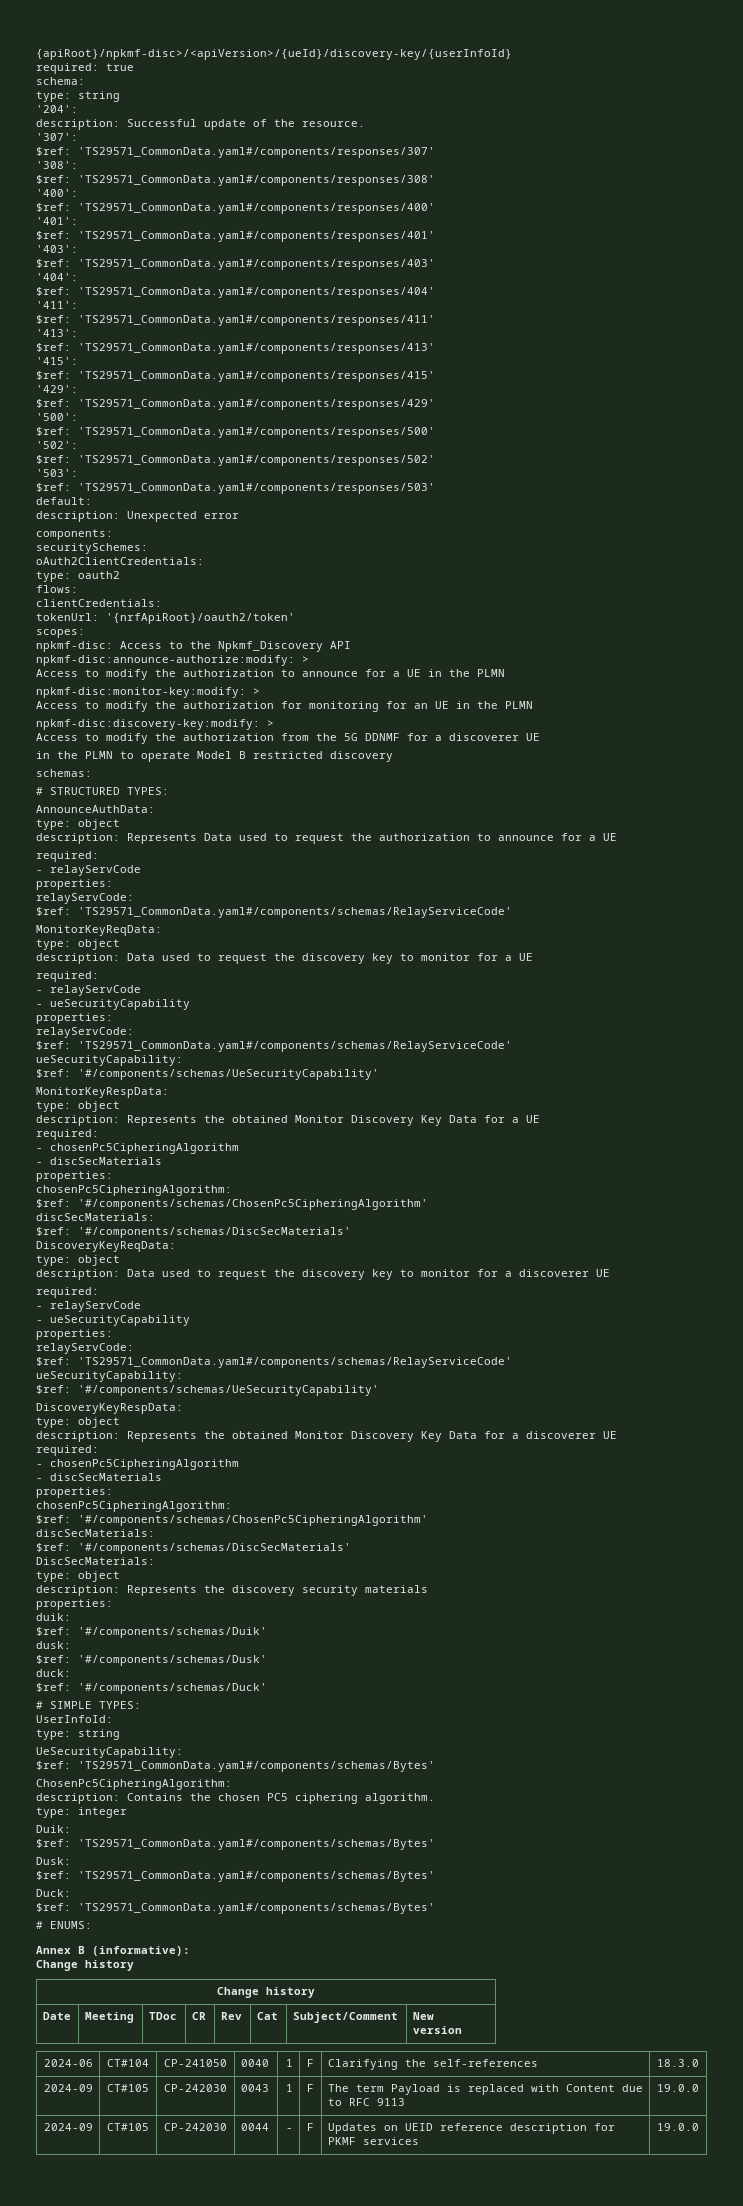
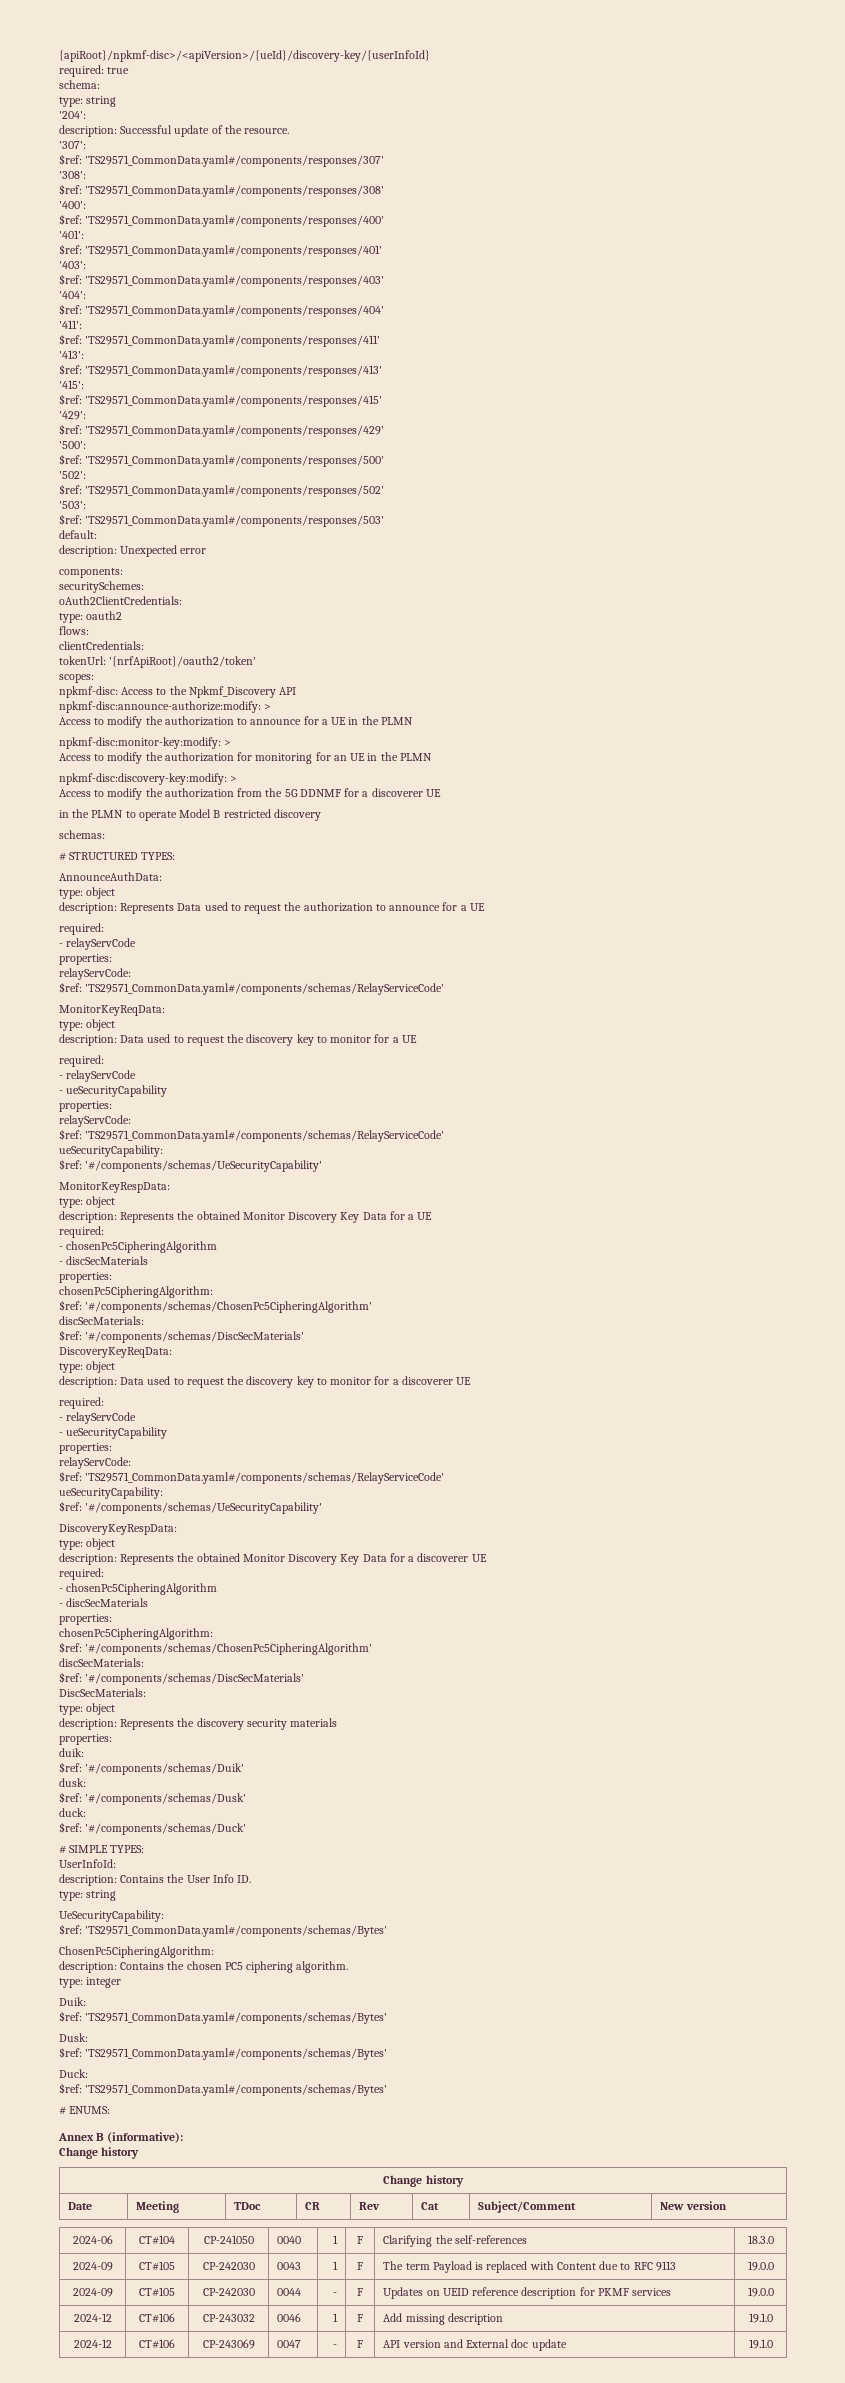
(113, 1719) none -> [59,1874,252,1886] // description: Contains the User Info ID.
(699, 2127) none -> [73,2313,112,2322] [139,2313,175,2323] [202,2314,255,2322] [277,2313,302,2322] [332,2313,338,2322] [357,2314,363,2322] [383,2313,503,2325] [748,2313,773,2323] [73,2339,112,2348] [139,2339,175,2349] [202,2339,255,2349] [277,2340,302,2348] [332,2344,337,2348] [357,2340,363,2348] [383,2339,567,2351] [748,2339,773,2349] // 2024-12 | CT#106 | CP-243032 | 0046 | 1 | F | Add missing description | 19.1.0 // 2024-12 | CT#106 | CP-243069 | 0047 | - | F | API version and External doc update | 19.1.0

